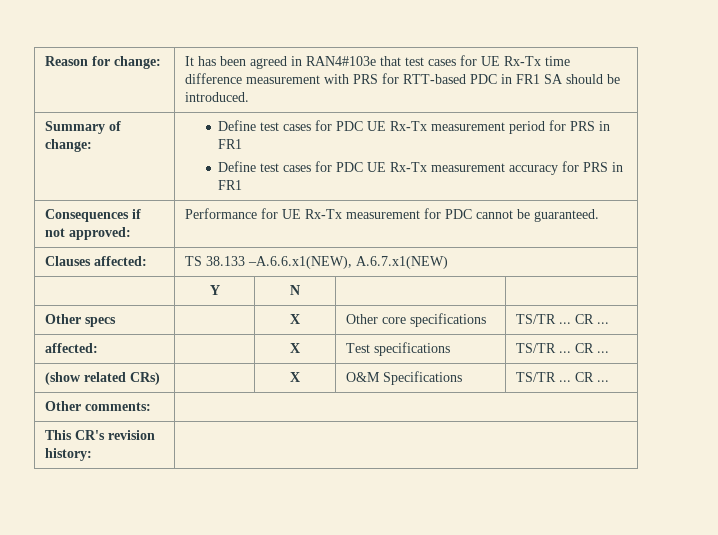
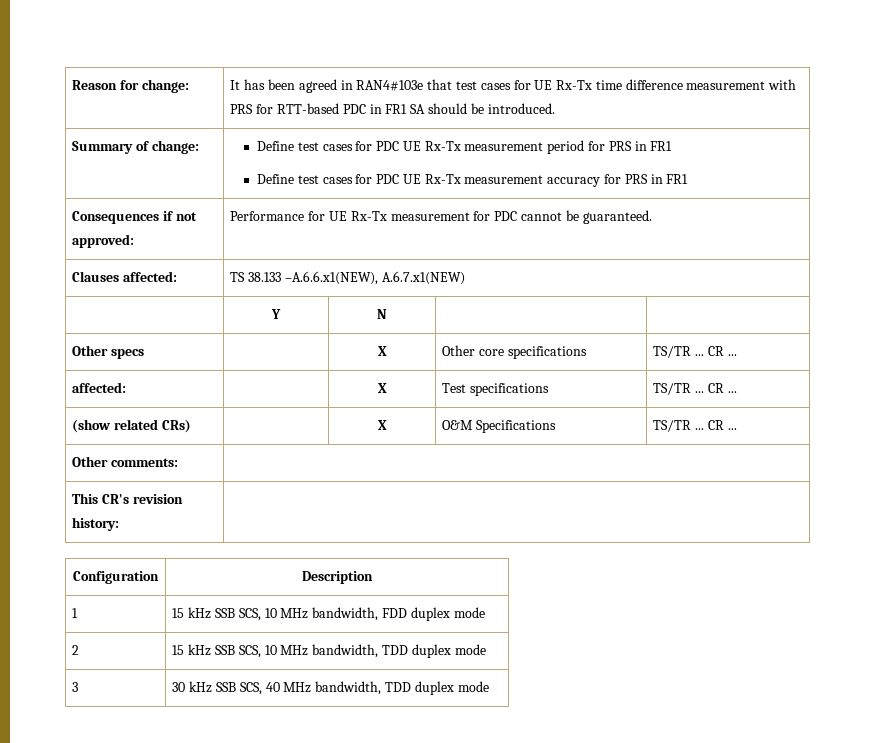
(93, 454) none -> [73,571,159,584] [302,571,373,584] [72,608,79,618] [172,607,485,621] [72,645,80,655] [172,644,486,658] [72,682,79,692] [172,681,489,695] // Configuration | Description // 1 | 15 kHz SSB SCS, 10 MHz bandwidth, FDD duplex mode // 2 | 15 kHz SSB SCS, 10 MHz bandwidth, TDD duplex mode // 3 | 30 kHz SSB SCS, 40 MHz bandwidth, TDD duplex mode

